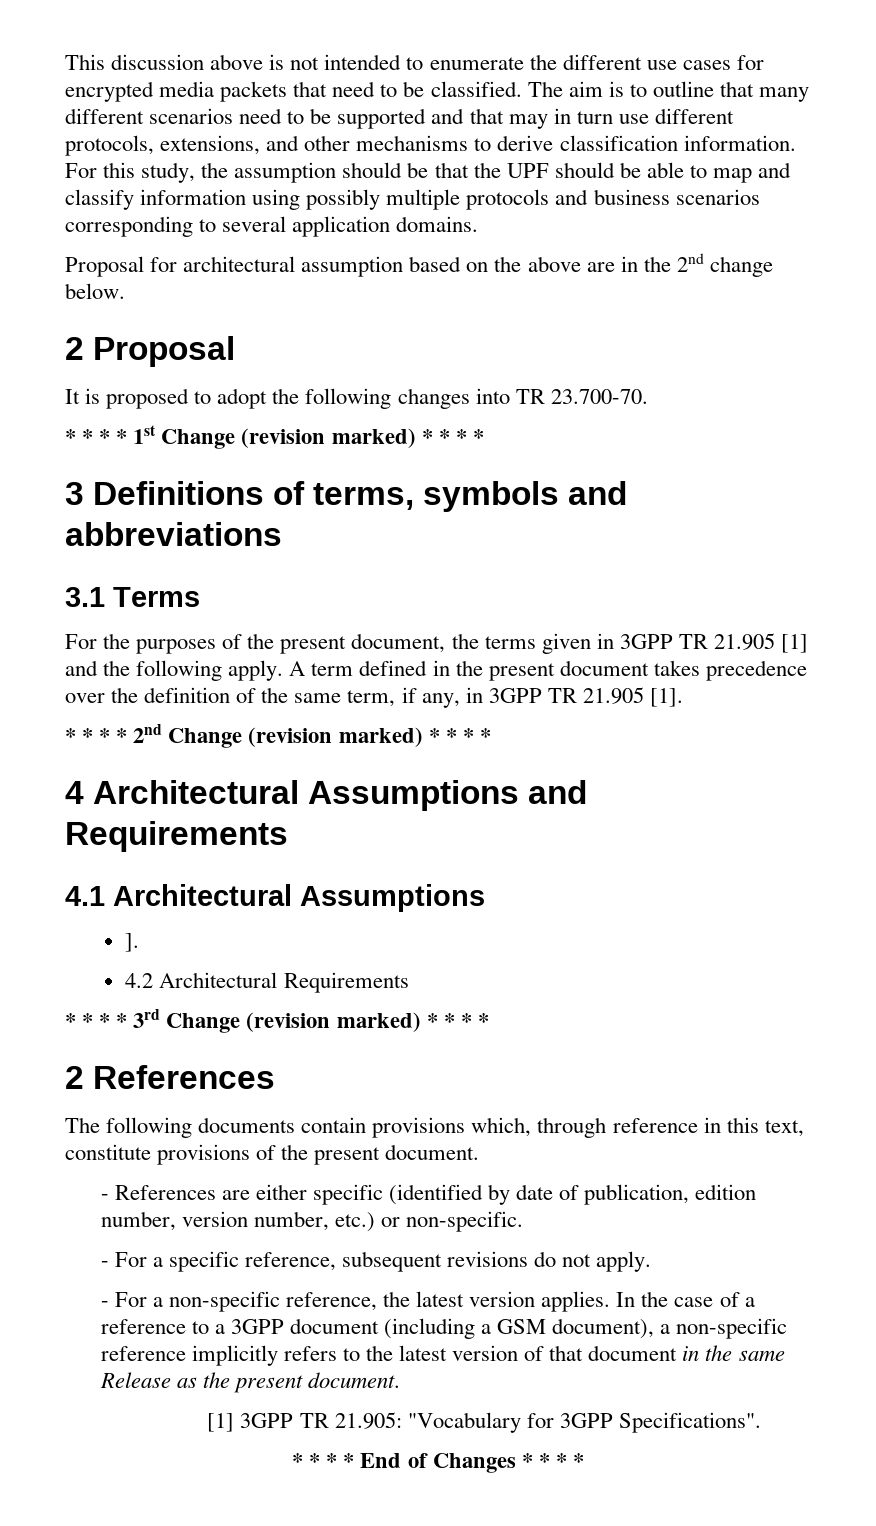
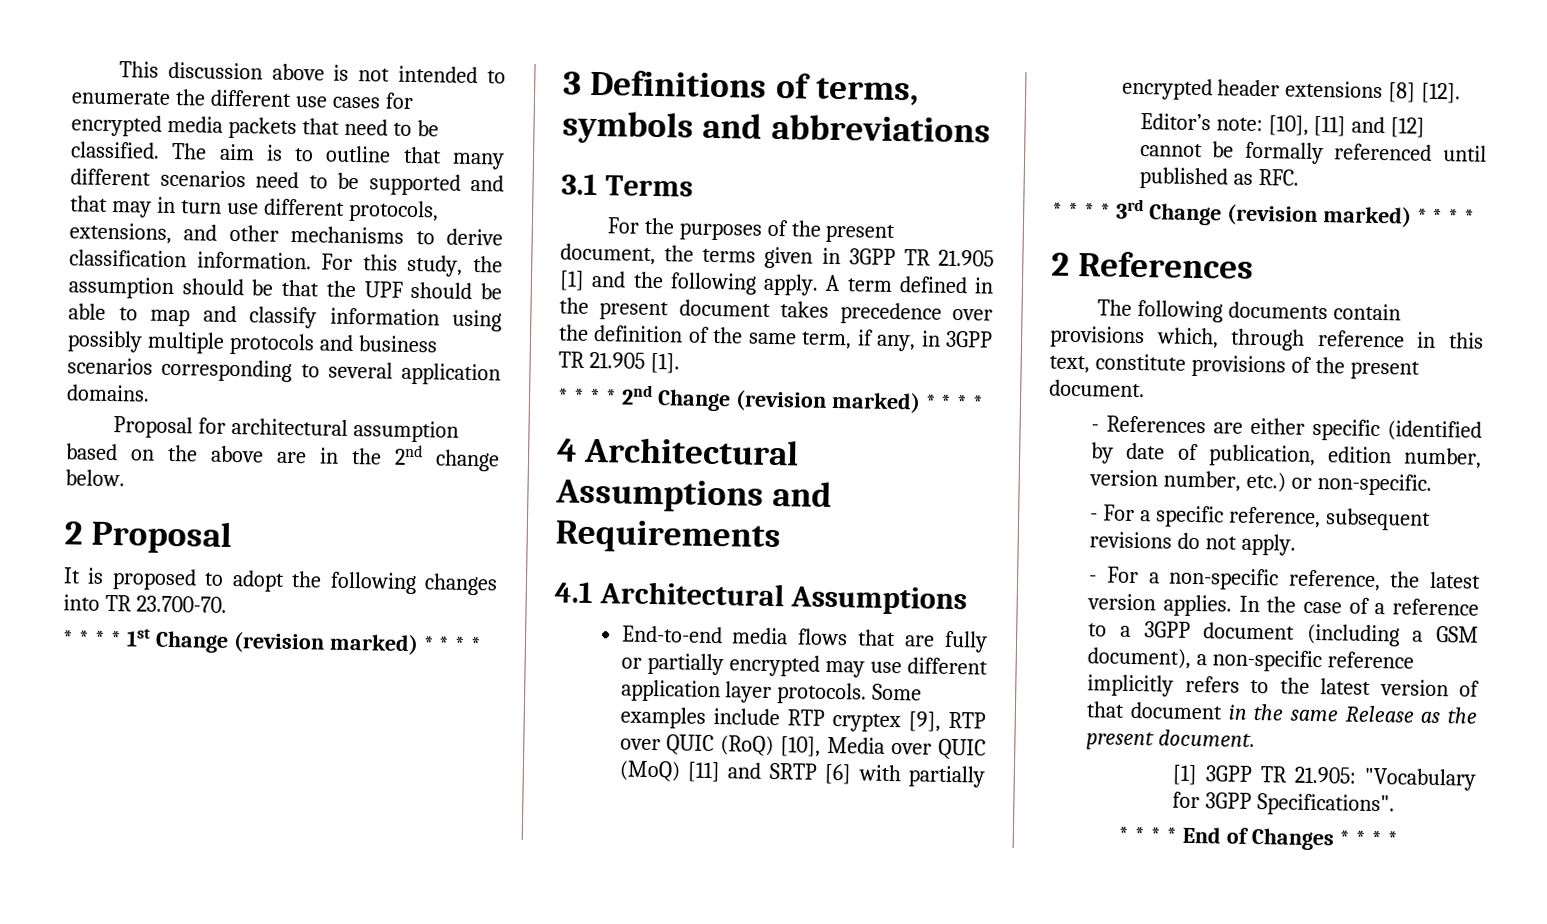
[125,933,140,952] [125,972,409,993] ]. // 4.2 Architectural Requirements -> [621,625,988,653] [620,652,988,678] [620,679,923,705] [619,706,986,733] [619,734,986,760] [618,760,985,788] [1121,77,1462,104] [1139,113,1426,138] [1139,141,1487,165] [1138,167,1299,190] End-to-end media flows that are fully or partially encrypted may use different application layer protocols. Some examples include RTP cryptex [9], RTP over QUIC (RoQ) [10], Media over QUIC (MoQ) [11] and SRTP [6] with partially encrypted header extensions [8] [12]. // Editor’s note: [10], [11] and [12] cannot be formally referenced until published as RFC.

